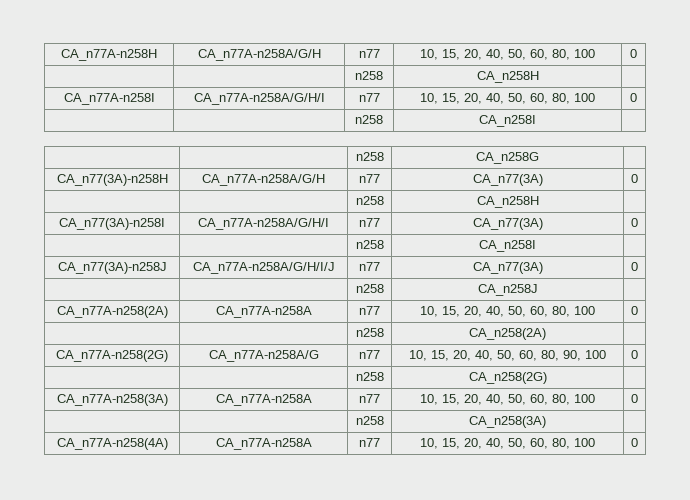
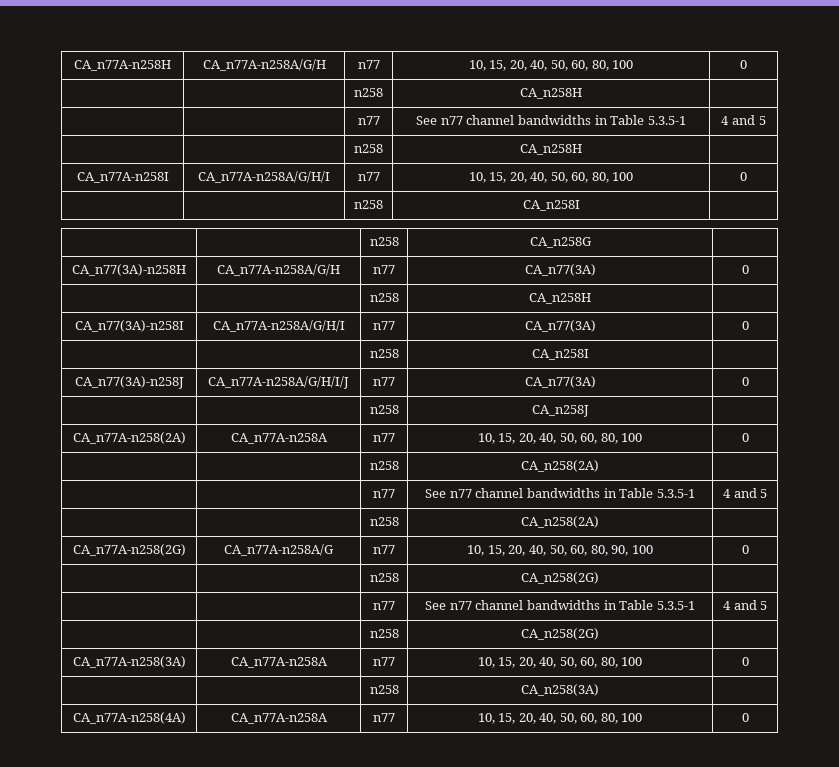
(539, 77) none -> [357,116,380,125] [416,115,686,125] [721,115,766,125] [354,144,383,153] [520,144,582,155] // | | n77 | See n77 channel bandwidths in Table 5.3.5-1 | 4 and 5 // | | n258 | CA_n258H |
(546, 334) none -> [373,489,395,498] [425,488,695,498] [722,488,768,498] [369,517,399,526] [521,516,599,528] // | | n77 | See n77 channel bandwidths in Table 5.3.5-1 | 4 and 5 // | | n258 | CA_n258(2A) |
(547, 378) none -> [373,601,395,610] [425,600,695,610] [722,600,768,610] [369,629,399,638] [521,628,599,640] // | | n77 | See n77 channel bandwidths in Table 5.3.5-1 | 4 and 5 // | | n258 | CA_n258(2G) |

